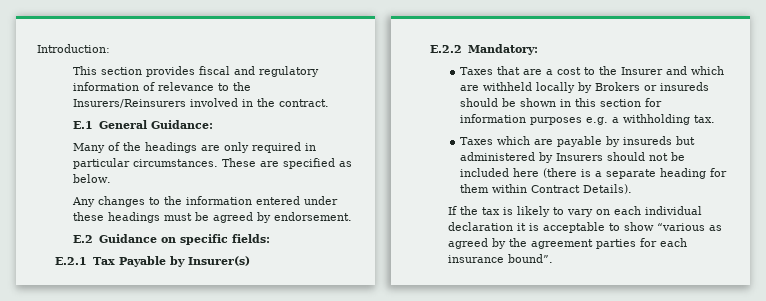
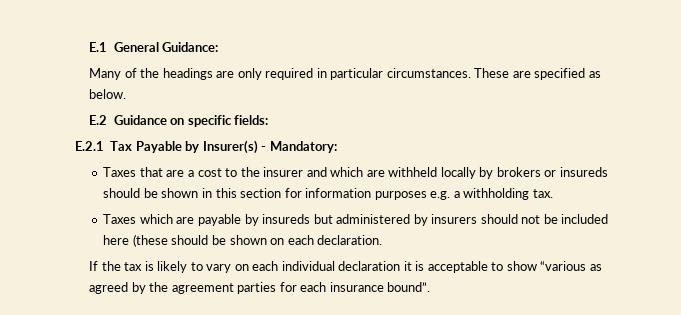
[37,44,110,53] [73,66,320,77] [73,82,252,91] [73,98,330,108] Introduction: // This section provides fiscal and regulatory information of relevance to the Insurers/Reinsurers involved in the contract. // -> (89, 47) none
[72,196,339,207] [73,212,353,223] // Any changes to the information entered under these headings must be agreed by endorsement. -> (127, 94) none
[430,45,463,53] // E.2.2 -> [261,146,267,151] -
[621,67,664,75] Insurer -> [263,167,304,177] insurer
[595,82,641,91] Brokers -> [496,167,541,177] brokers
[556,153,604,161] Insurers -> [431,214,478,224] insurers
[543,168,728,179] [460,184,633,194] (there is a separate heading for them within Contract Details). -> [132,234,383,247] (these should be shown on each declaration.

